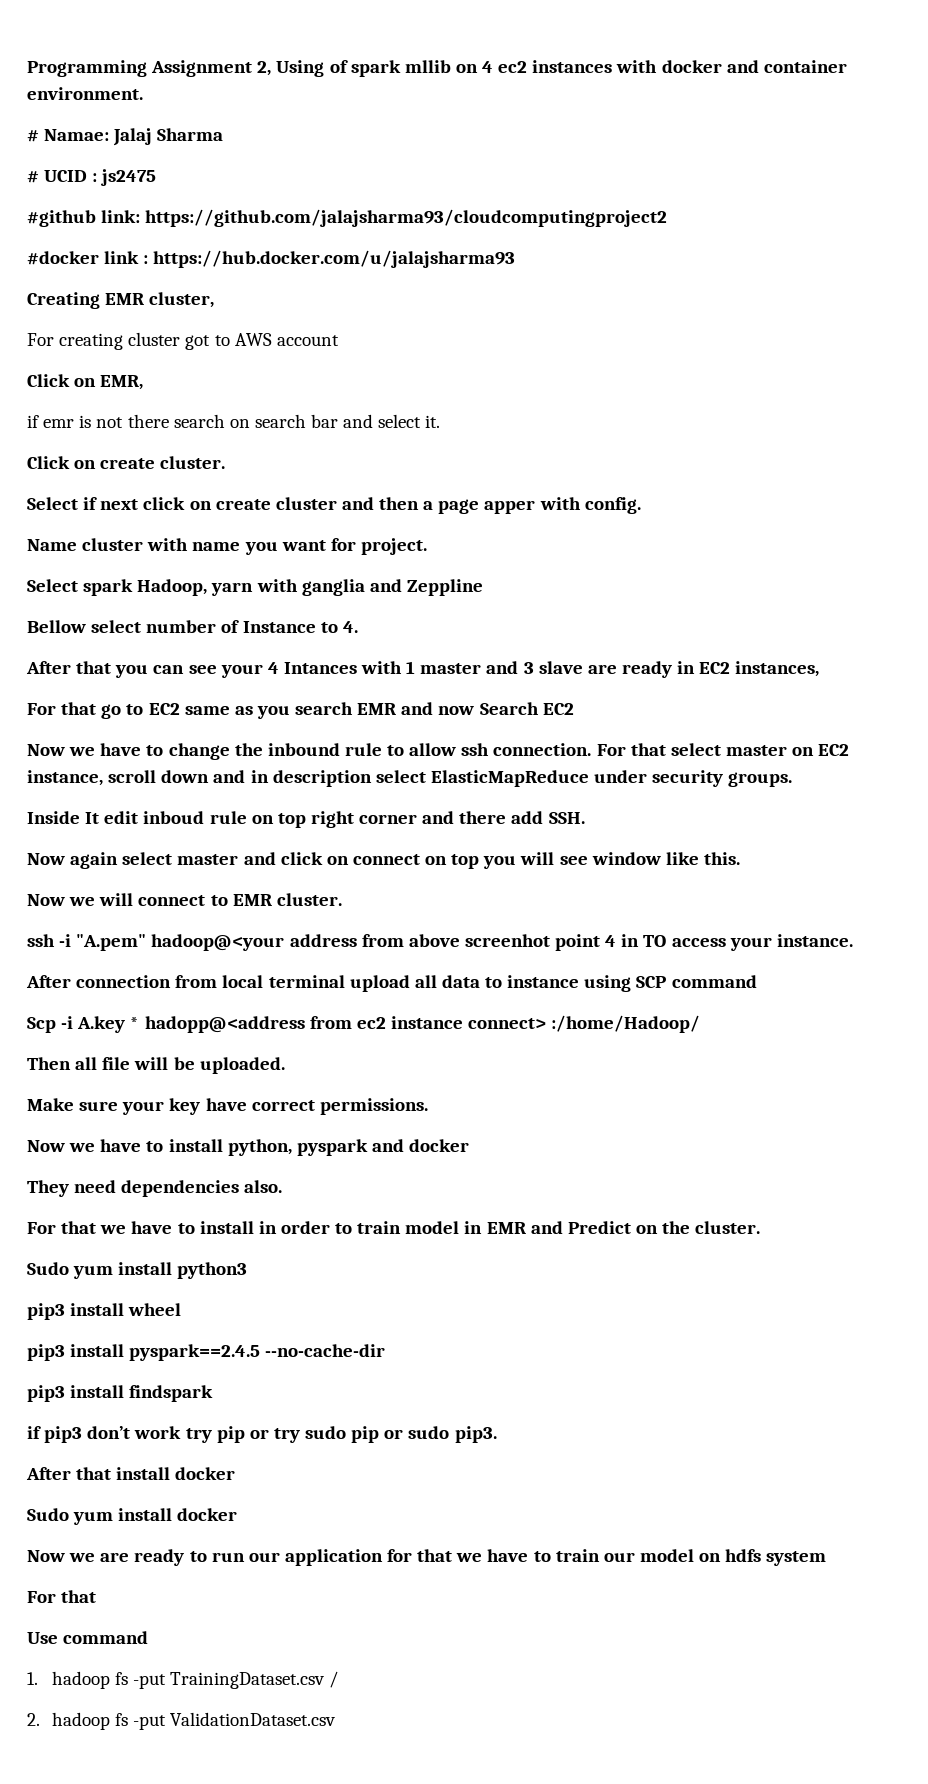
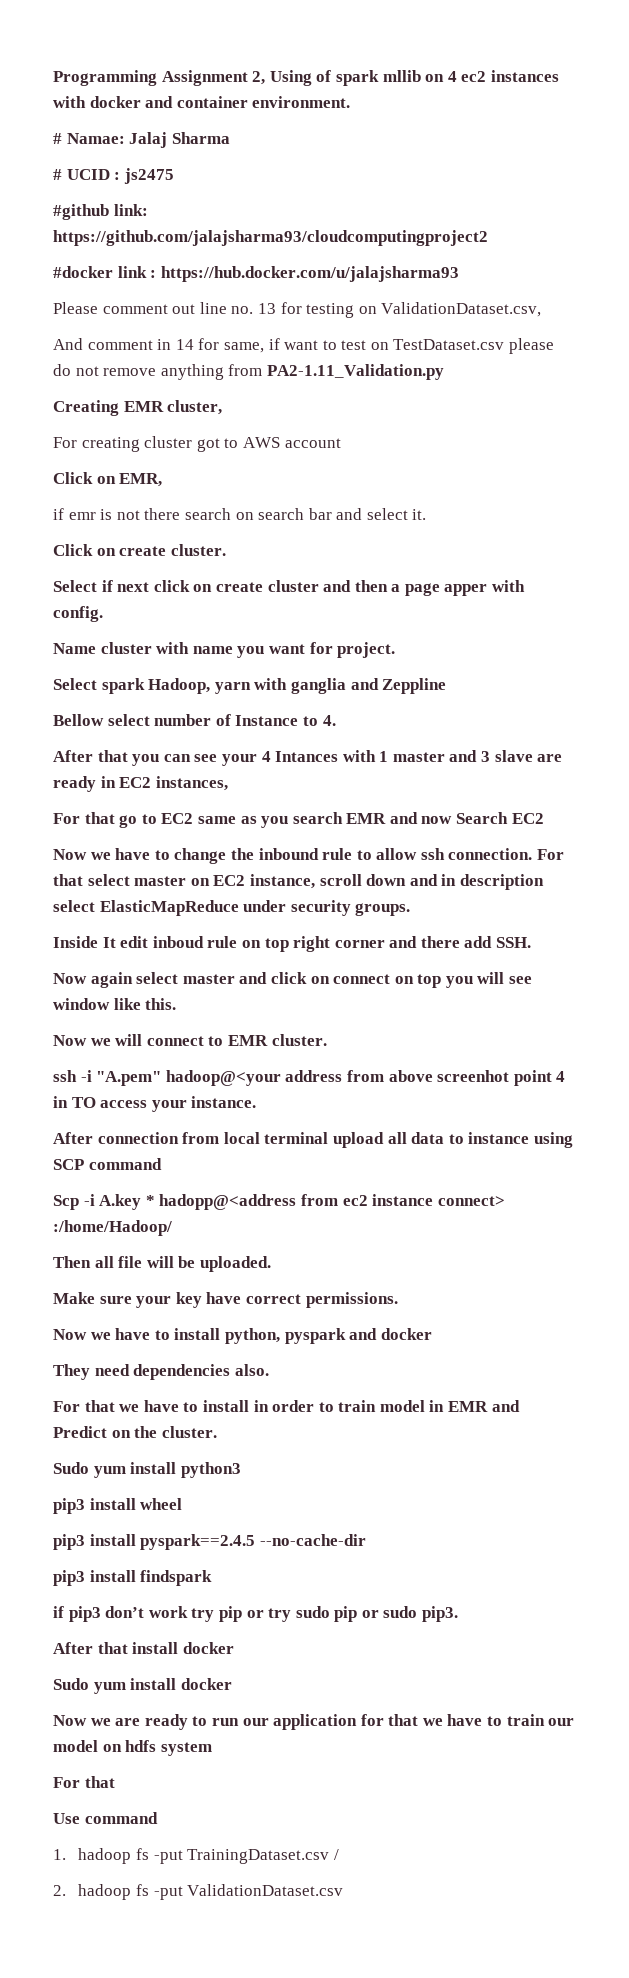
(516, 259) none -> [53,302,542,318] [53,338,555,354] [53,364,444,380] // Please comment out line no. 13 for testing on ValidationDataset.csv, // And comment in 14 for same, if want to test on TestDataset.csv please do not remove anything from PA2-1.11_Validation.py

